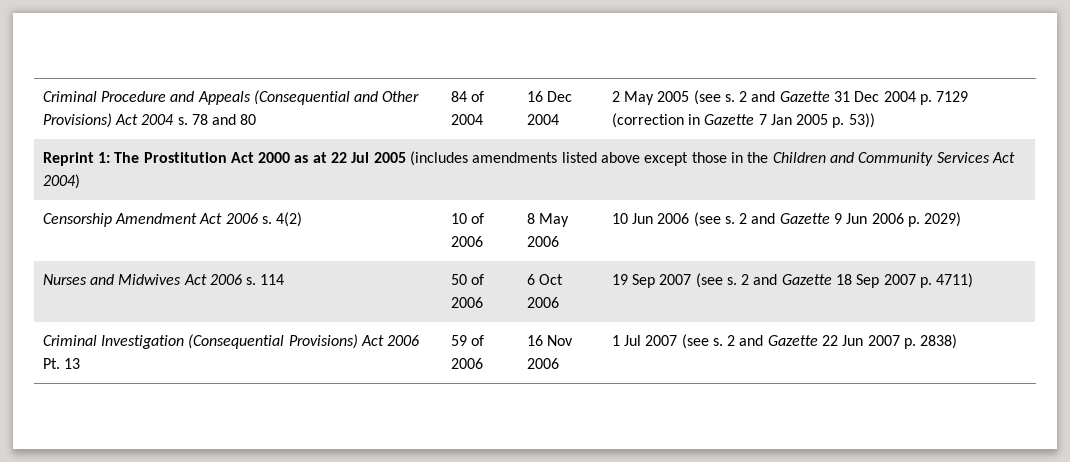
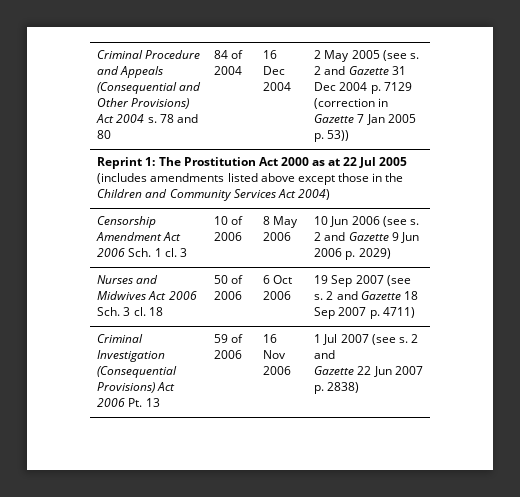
[261,212,303,227] s. 4(2) -> [128,248,187,257] Sch. 1 cl. 3
[246,274,285,285] s. 114 -> [97,307,163,316] Sch. 3 cl. 18
(764, 340) none -> (336, 354) //

